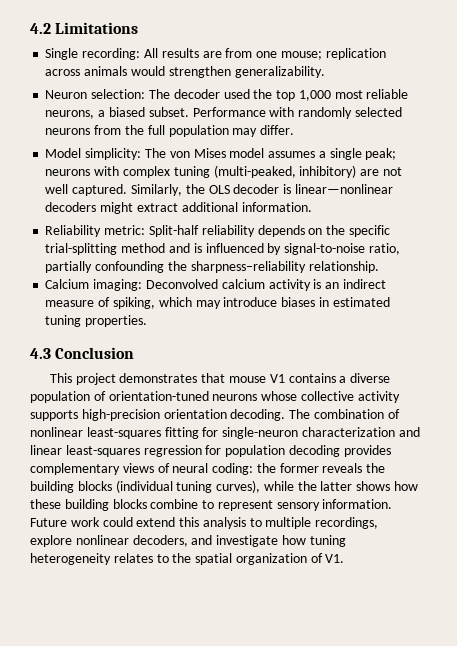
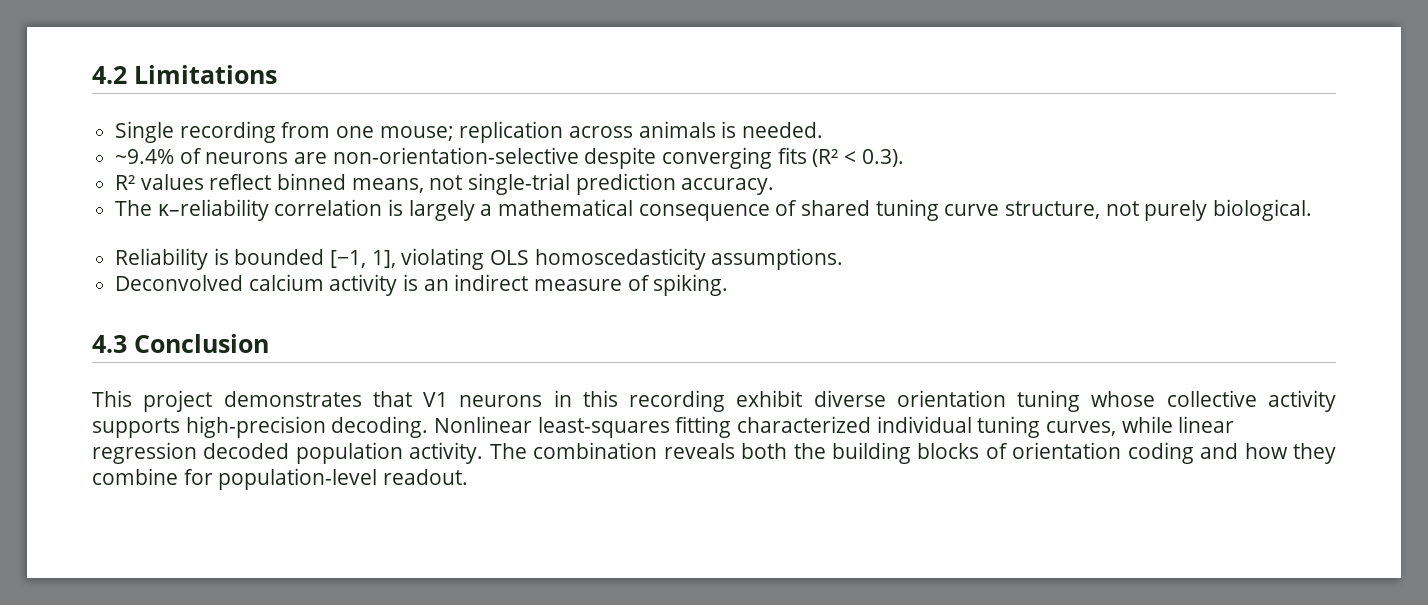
[82,48,222,60] recording: All results are -> [179,121,276,143] recording
[130,66,325,78] [45,89,409,101] [45,107,402,119] [45,125,295,137] [45,148,397,160] [45,165,402,178] [45,184,393,196] [45,202,312,214] [45,225,390,237] [45,243,400,255] [45,261,379,273] [45,279,143,291] would strengthen generalizability. // Neuron selection: The decoder used the top 1,000 most reliable neurons, a biased subset. Performance with randomly selected neurons from the full population may differ. // Model simplicity: The von Mises model assumes a single peak; neurons with complex tuning (multi-peaked, inhibitory) are not well captured. Similarly, the OLS decoder is linear—nonlinear decoders might extract additional information. // Reliability metric: Split-half reliability depends on the specific trial-splitting method and is influenced by signal-to-noise ratio, partially confounding the sharpness–reliability relationship. // Calcium imaging: -> [721,121,824,138] [115,147,904,169] [115,173,775,195] [115,199,1313,221] [115,248,844,270] is needed. // ~9.4% of neurons are non-orientation-selective despite converging fits (R² < 0.3). // R² values reflect binned means, not single-trial prediction accuracy. // The κ–reliability correlation is largely a mathematical consequence of shared tuning curve structure, not purely biological. // Reliability is bounded [−1, 1], violating OLS homoscedasticity assumptions. //
[112,297,390,309] [45,315,148,327] spiking, which may introduce biases in estimated tuning properties. -> [653,274,729,296] spiking.
[229,373,391,383] [30,391,258,403] mouse V1 contains a diverse population of orientation-tuned neurons -> [423,390,1081,412] V1 neurons in this recording exhibit diverse orientation tuning
[163,409,400,421] [30,427,420,439] [30,445,391,457] [30,463,386,475] [30,480,419,493] [30,499,393,511] [30,517,379,529] [30,535,346,547] [30,553,345,565] orientation decoding. The combination of nonlinear least-squares fitting for single-neuron characterization and linear least-squares regression for population decoding provides complementary views of neural coding: the former reveals the building blocks (individual tuning curves), while the latter shows how these building blocks combine to represent sensory information. Future work could extend this analysis to multiple recordings, explore nonlinear decoders, and investigate how tuning heterogeneity relates to the spatial organization of V1. -> [331,416,1235,438] [92,442,1336,464] [92,468,469,490] decoding. Nonlinear least-squares fitting characterized individual tuning curves, while linear regression decoded population activity. The combination reveals both the building blocks of orientation coding and how they combine for population-level readout.

